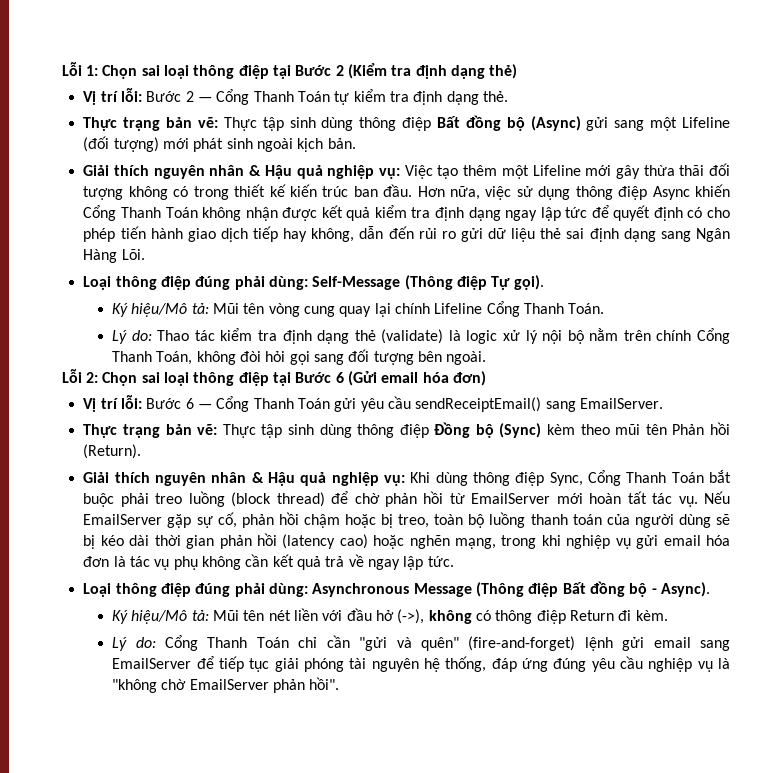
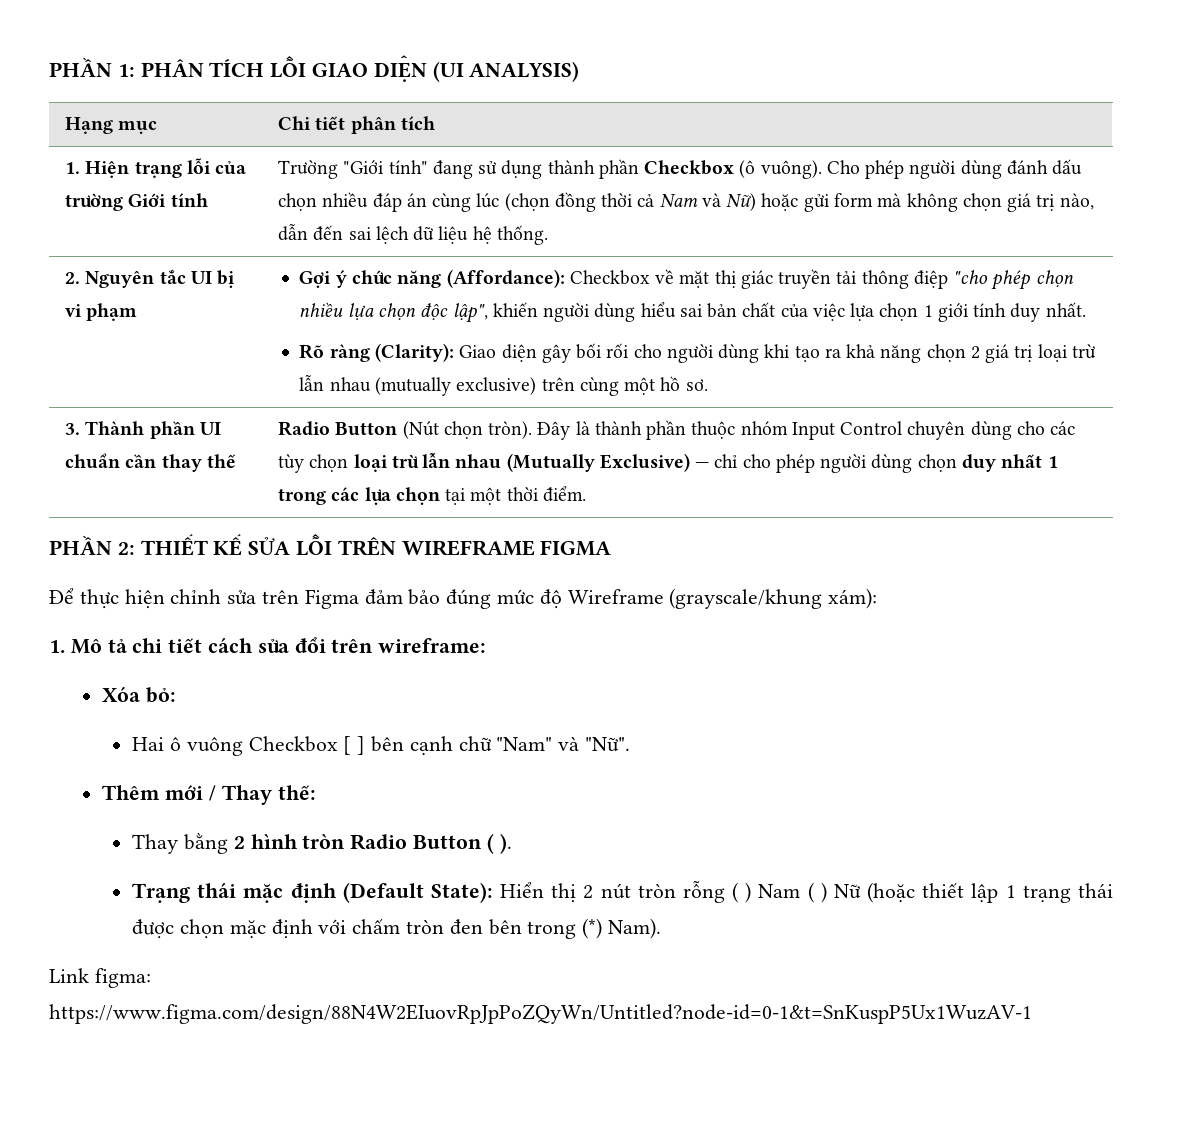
[61,62,518,79] [83,88,508,105] [83,115,730,131] [83,136,356,152] [83,163,730,179] [83,184,731,200] [83,205,730,221] [83,226,731,242] [83,249,145,263] [83,275,544,290] [112,301,605,317] [112,328,730,344] [112,349,487,365] [61,369,486,386] [83,395,663,412] [83,422,730,438] [83,444,142,459] [83,470,732,486] [83,491,730,507] [83,512,730,528] [83,533,731,549] [83,554,454,570] [83,581,710,597] [112,608,668,624] [112,635,731,651] [112,656,730,672] [112,677,340,693] Lỗi 1: Chọn sai loại thông điệp tại Bước 2 (Kiểm tra định dạng thẻ) // Vị trí lỗi: Bước 2 — Cổng Thanh Toán tự kiểm tra định dạng thẻ. // Thực trạng bản vẽ: Thực tập sinh dùng thông điệp Bất đồng bộ (Async) gửi sang một Lifeline (đối tượng) mới phát sinh ngoài kịch bản. // Giải thích nguyên nhân & Hậu quả nghiệp vụ: Việc tạo thêm một Lifeline mới gây thừa thãi đối tượng không có trong thiết kế kiến trúc ban đầu. Hơn nữa, việc sử dụng thông điệp Async khiến Cổng Thanh Toán không nhận được kết quả kiểm tra định dạng ngay lập tức để quyết định có cho phép tiến hành giao dịch tiếp hay không, dẫn đến rủi ro gửi dữ liệu thẻ sai định dạng sang Ngân Hàng Lõi. // Loại thông điệp đúng phải dùng: Self-Message (Thông điệp Tự gọi). // Ký hiệu/Mô tả: Mũi tên vòng cung quay lại chính Lifeline Cổng Thanh Toán. // Lý do: Thao tác kiểm tra định dạng thẻ (validate) là logic xử lý nội bộ nằm trên chính Cổng Thanh Toán, không đòi hỏi gọi sang đối tượng bên ngoài. // Lỗi 2: Chọn sai loại thông điệp tại Bước 6 (Gửi email hóa đơn) // Vị trí lỗi: Bước 6 — Cổng Thanh Toán gửi yêu cầu sendReceiptEmail() sang EmailServer. // Thực trạng bản vẽ: Thực tập sinh dùng thông điệp Đồng bộ (Sync) kèm theo mũi tên Phản hồi (Return). // Giải thích nguyên nhân & Hậu quả nghiệp vụ: Khi dùng thông điệp Sync, Cổng Thanh Toán bắt buộc phải treo luồng (block thread) để chờ phản hồi từ EmailServer mới hoàn tất tác vụ. Nếu EmailServer gặp sự cố, phản hồi chậm hoặc bị treo, toàn bộ luồng thanh toán của người dùng sẽ bị kéo dài thời gian phản hồi (latency cao) hoặc nghẽn mạng, trong khi nghiệp vụ gửi email hóa đơn là tác vụ phụ không cần kết quả trả về ngay lập tức. // Loại thông điệp đúng phải dùng: Asynchronous Message (Thông điệp Bất đồng bộ - Async). // Ký hiệu/Mô tả: Mũi tên nét liền với đầu hở (->), không có thông điệp Return đi kèm. // Lý do: Cổng Thanh Toán chỉ cần "gửi và quên" (fire-and-forget) lệnh gửi email sang EmailServer để tiếp tục giải phóng tài nguyên hệ thống, đáp ứng đúng yêu cầu nghiệp vụ là "không chờ EmailServer phản hồi". -> [49,55,580,82] [65,117,158,134] [278,116,435,134] [65,158,247,178] [65,193,208,211] [278,159,1083,179] [278,192,1094,212] [278,223,548,245] [65,269,236,288] [65,303,138,321] [299,269,1074,290] [299,302,1086,323] [299,343,1097,363] [299,374,708,396] [65,421,221,439] [65,453,236,472] [278,420,1076,440] [278,452,1058,473] [278,486,586,505] [49,534,612,556] [49,588,878,609] [49,637,487,654] [102,687,177,703] [132,736,630,756] [102,785,316,805] [132,832,512,854] [132,880,1114,903] [132,918,661,939] [49,968,151,988] [49,1004,1032,1024] PHẦN 1: PHÂN TÍCH LỖI GIAO DIỆN (UI ANALYSIS) // Hạng mục | Chi tiết phân tích // 1. Hiện trạng lỗi của trường Giới tính | Trường "Giới tính" đang sử dụng thành phần Checkbox (ô vuông). Cho phép người dùng đánh dấu chọn nhiều đáp án cùng lúc (chọn đồng thời cả Nam và Nữ) hoặc gửi form mà không chọn giá trị nào, dẫn đến sai lệch dữ liệu hệ thống. // 2. Nguyên tắc UI bị vi phạm | Gợi ý chức năng (Affordance): Checkbox về mặt thị giác truyền tải thông điệp "cho phép chọn nhiều lựa chọn độc lập", khiến người dùng hiểu sai bản chất của việc lựa chọn 1 giới tính duy nhất. // Rõ ràng (Clarity): Giao diện gây bối rối cho người dùng khi tạo ra khả năng chọn 2 giá trị loại trừ lẫn nhau (mutually exclusive) trên cùng một hồ sơ. // 3. Thành phần UI chuẩn cần thay thế | Radio Button (Nút chọn tròn). Đây là thành phần thuộc nhóm Input Control chuyên dùng cho các tùy chọn loại trừ lẫn nhau (Mutually Exclusive) — chỉ cho phép người dùng chọn duy nhất 1 trong các lựa chọn tại một thời điểm. // PHẦN 2: THIẾT KẾ SỬA LỖI TRÊN WIREFRAME FIGMA // Để thực hiện chỉnh sửa trên Figma đảm bảo đúng mức độ Wireframe (grayscale/khung xám): // 1. Mô tả chi tiết cách sửa đổi trên wireframe: // Xóa bỏ: // Hai ô vuông Checkbox [ ] bên cạnh chữ "Nam" và "Nữ". // Thêm mới / Thay thế: // Thay bằng 2 hình tròn Radio Button ( ). // Trạng thái mặc định (Default State): Hiển thị 2 nút tròn rỗng ( ) Nam ( ) Nữ (hoặc thiết lập 1 trạng thái được chọn mặc định với chấm tròn đen bên trong (*) Nam). // Link figma: https://www.figma.com/design/88N4W2EIuovRpJpPoZQyWn/Untitled?node-id=0-1&t=SnKuspP5Ux1WuzAV-1

